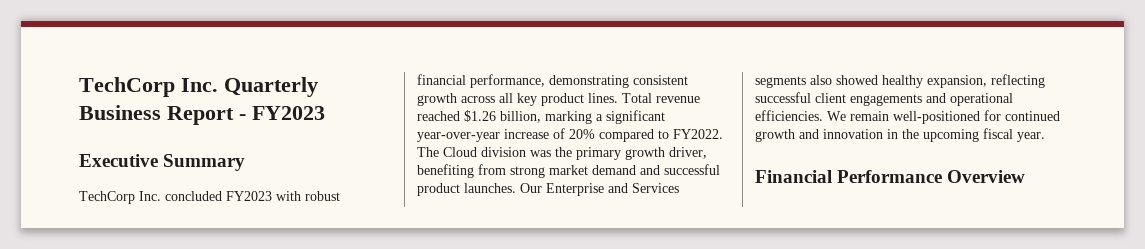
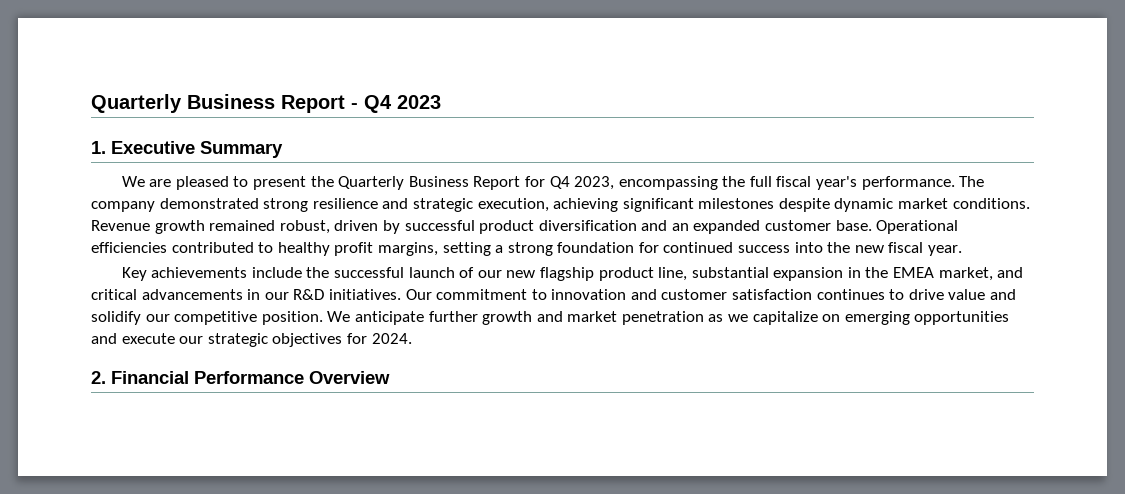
[79,77,218,97] TechCorp Inc. -> (91, 103) none
[252,106,325,120] FY2023 // -> [364,95,441,113] [91,141,106,154] Q4 2023 // 1.
[79,191,340,204] [417,74,688,88] [417,93,700,106] [417,110,665,124] [417,128,723,142] [417,147,707,160] [417,164,720,178] [417,183,679,196] [755,74,1045,88] [755,92,1013,106] [755,110,1060,124] [755,128,1045,142] TechCorp Inc. concluded FY2023 with robust financial performance, demonstrating consistent growth across all key product lines. Total revenue reached $1.26 billion, marking a significant year-over-year increase of 20% compared to FY2022. The Cloud division was the primary growth driver, benefiting from strong market demand and successful product launches. Our Enterprise and Services segments also showed healthy expansion, reflecting successful client engagements and operational efficiencies. We remain well-positioned for continued growth and innovation in the upcoming fiscal year. // -> [121,176,985,190] [91,198,1030,212] [91,220,959,234] [91,242,963,256] [121,267,1024,281] [91,289,1017,300] [91,311,1010,325] [91,333,412,347] [91,371,106,384] We are pleased to present the Quarterly Business Report for Q4 2023, encompassing the full fiscal year's performance. The company demonstrated strong resilience and strategic execution, achieving significant milestones despite dynamic market conditions. Revenue growth remained robust, driven by successful product diversification and an expanded customer base. Operational efficiencies contributed to healthy profit margins, setting a strong foundation for continued success into the new fiscal year. // Key achievements include the successful launch of our new flagship product line, substantial expansion in the EMEA market, and critical advancements in our R&D initiatives. Our commitment to innovation and customer satisfaction continues to drive value and solidify our competitive position. We anticipate further growth and market penetration as we capitalize on emerging opportunities and execute our strategic objectives for 2024. // 2.

